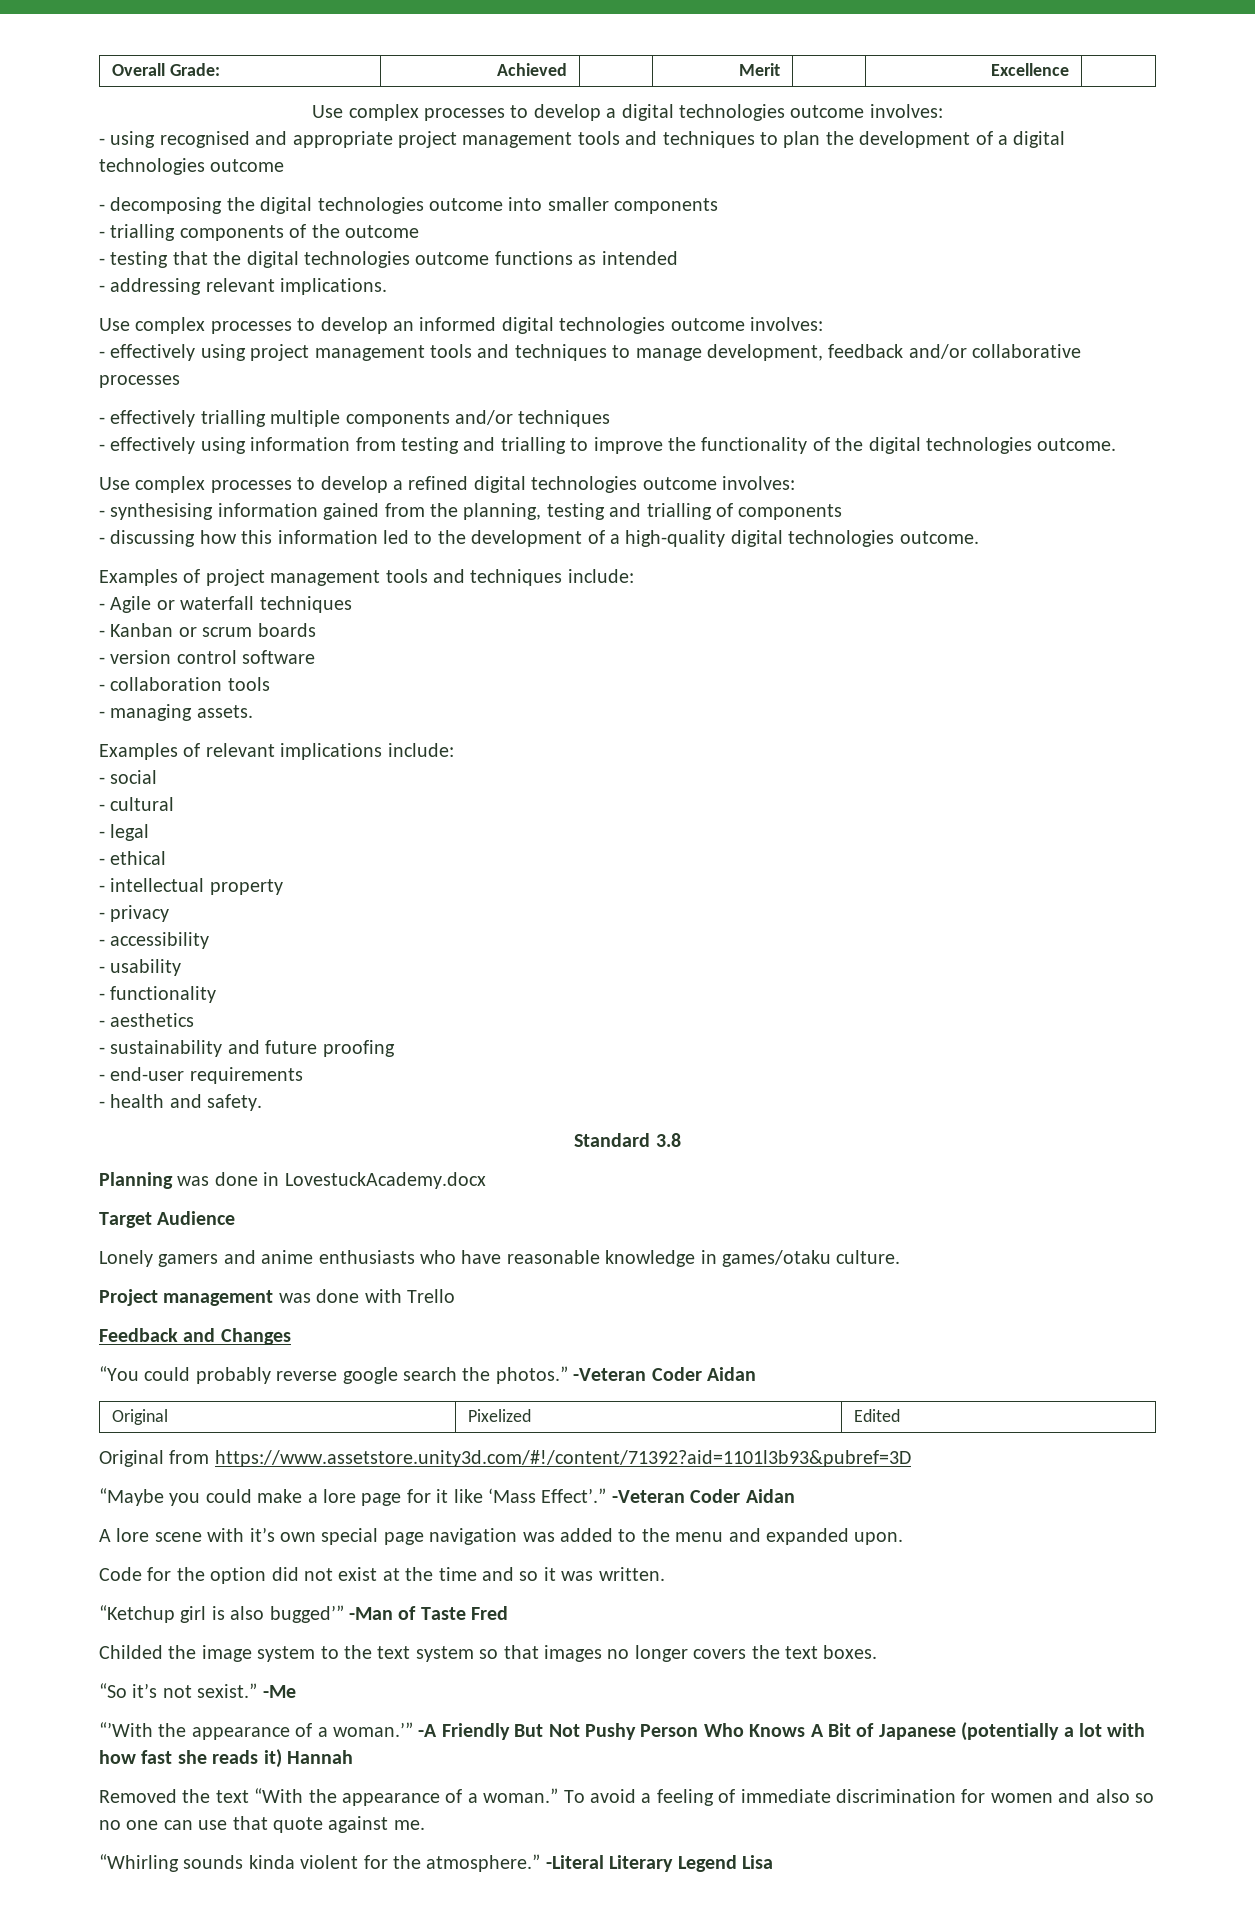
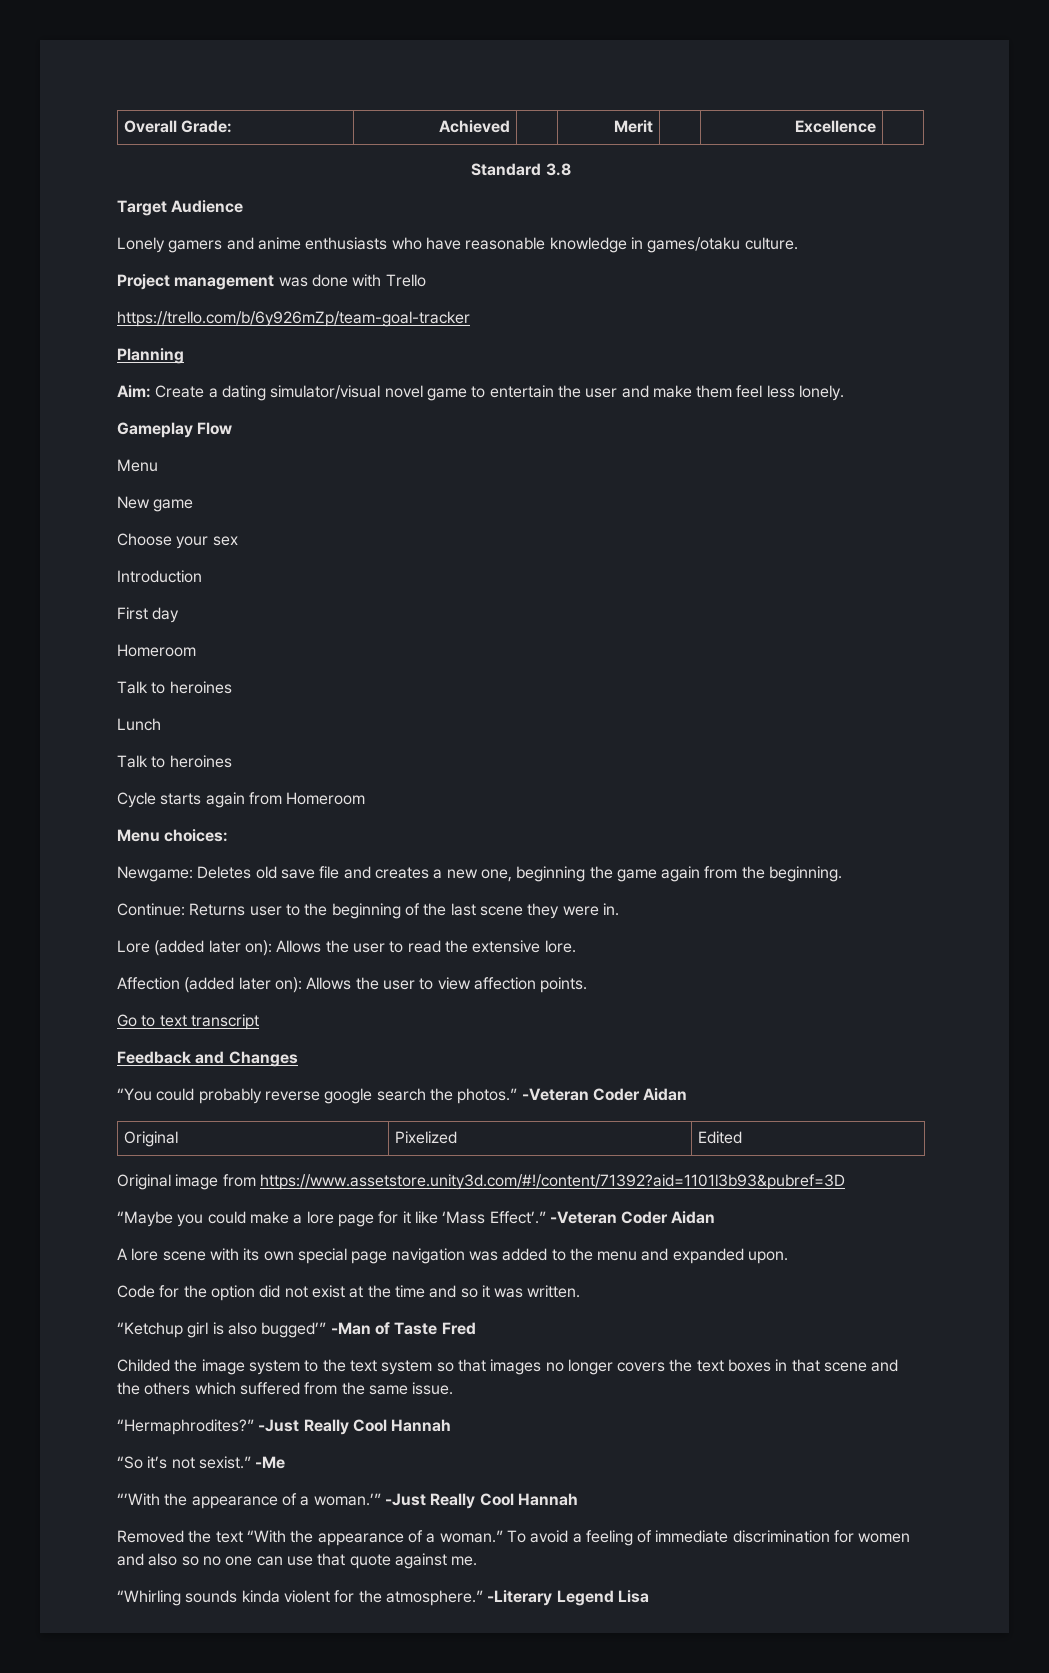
[312,104,943,121] [99,131,1066,148] [99,158,285,175] [99,197,719,214] [99,224,419,241] [99,251,678,268] [99,278,388,295] [99,317,823,334] [99,344,1082,361] [99,375,180,388] [99,410,611,427] [99,437,1117,454] [99,476,795,493] [99,503,843,520] [99,530,979,547] [99,569,634,586] [99,596,352,613] [99,623,316,637] [99,650,316,664] [99,677,270,691] [99,704,253,721] [99,743,454,760] [99,770,158,784] [99,797,175,811] [99,824,150,841] [99,851,167,865] [99,878,283,895] [99,905,170,922] [99,932,210,949] [99,959,182,976] [99,986,217,1003] [99,1013,195,1027] [99,1040,395,1057] [99,1067,303,1084] [99,1094,263,1111] [574,1133,681,1147] [99,1172,486,1189] Use complex processes to develop a digital technologies outcome involves: // - using recognised and appropriate project management tools and techniques to plan the development of a digital technologies outcome // - decomposing the digital technologies outcome into smaller components // - trialling components of the outcome // - testing that the digital technologies outcome functions as intended // - addressing relevant implications. // Use complex processes to develop an informed digital technologies outcome involves: // - effectively using project management tools and techniques to manage development, feedback and/or collaborative processes // - effectively trialling multiple components and/or techniques // - effectively using information from testing and trialling to improve the functionality of the digital technologies outcome. // Use complex processes to develop a refined digital technologies outcome involves: // - synthesising information gained from the planning, testing and trialling of components // - discussing how this information led to the development of a high-quality digital technologies outcome. // Examples of project management tools and techniques include: // - Agile or waterfall techniques // - Kanban or scrum boards // - version control software // - collaboration tools // - managing assets. // Examples of relevant implications include: // - social // - cultural // - legal // - ethical // - intellectual property // - privacy // - accessibility // - usability // - functionality // - aesthetics // - sustainability and future proofing // - end-user requirements // - health and safety. // Standard 3.8 // Planning was done in LovestuckAcademy.docx -> [471,163,571,176] Standard 3.8
(455, 1296) none -> [117,311,470,327] [117,348,184,364] [117,385,845,401] [117,422,233,438] [117,459,158,472] [117,496,194,512] [117,533,238,549] [117,570,202,583] [117,607,180,623] [117,644,196,657] [117,681,232,694] [117,718,161,731] [117,755,232,768] [117,792,366,808] [117,829,229,842] [117,866,843,882] [117,903,619,919] [117,940,576,956] [117,977,588,993] [117,1014,259,1030] // https://trello.com/b/6y926mZp/team-goal-tracker // Planning // Aim: Create a dating simulator/visual novel game to entertain the user and make them feel less lonely. // Gameplay Flow // Menu // New game // Choose your sex // Introduction // First day // Homeroom // Talk to heroines // Lunch // Talk to heroines // Cycle starts again from Homeroom // Menu choices: // Newgame: Deletes old save file and creates a new one, beginning the game again from the beginning. // Continue: Returns user to the beginning of the last scene they were in. // Lore (added later on): Allows the user to read the extensive lore. // Affection (added later on): Allows the user to view affection points. // Go to text transcript
(164, 1458) none -> [175,1174,219,1190] image
[249,1527,275,1542] it’s -> [243,1248,260,1261] its
[823,1645,878,1659] boxes. -> [728,1359,899,1372] [117,1382,454,1395] [117,1419,452,1435] boxes in that scene and the others which suffered from the same issue. // “Hermaphrodites?” -Just Really Cool Hannah
[418,1722,1146,1741] [99,1749,282,1768] -A Friendly But Not Pushy Person Who Knows A Bit of Japanese (potentially a lot with how fast she reads it) -> [384,1493,514,1509] -Just Really Cool
[545,1855,674,1872] -Literal Literary -> [487,1590,553,1606] -Literary

